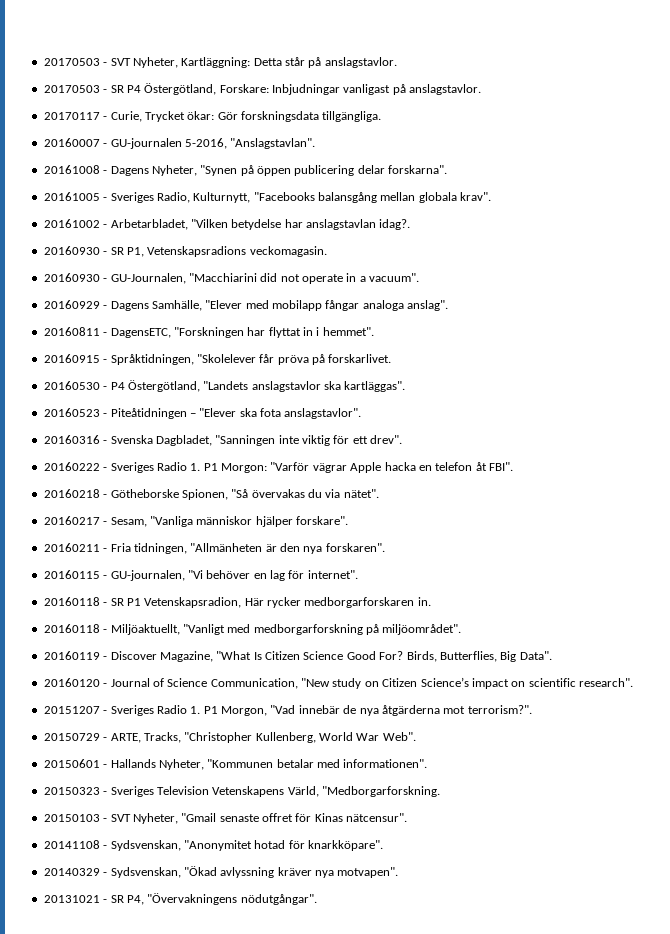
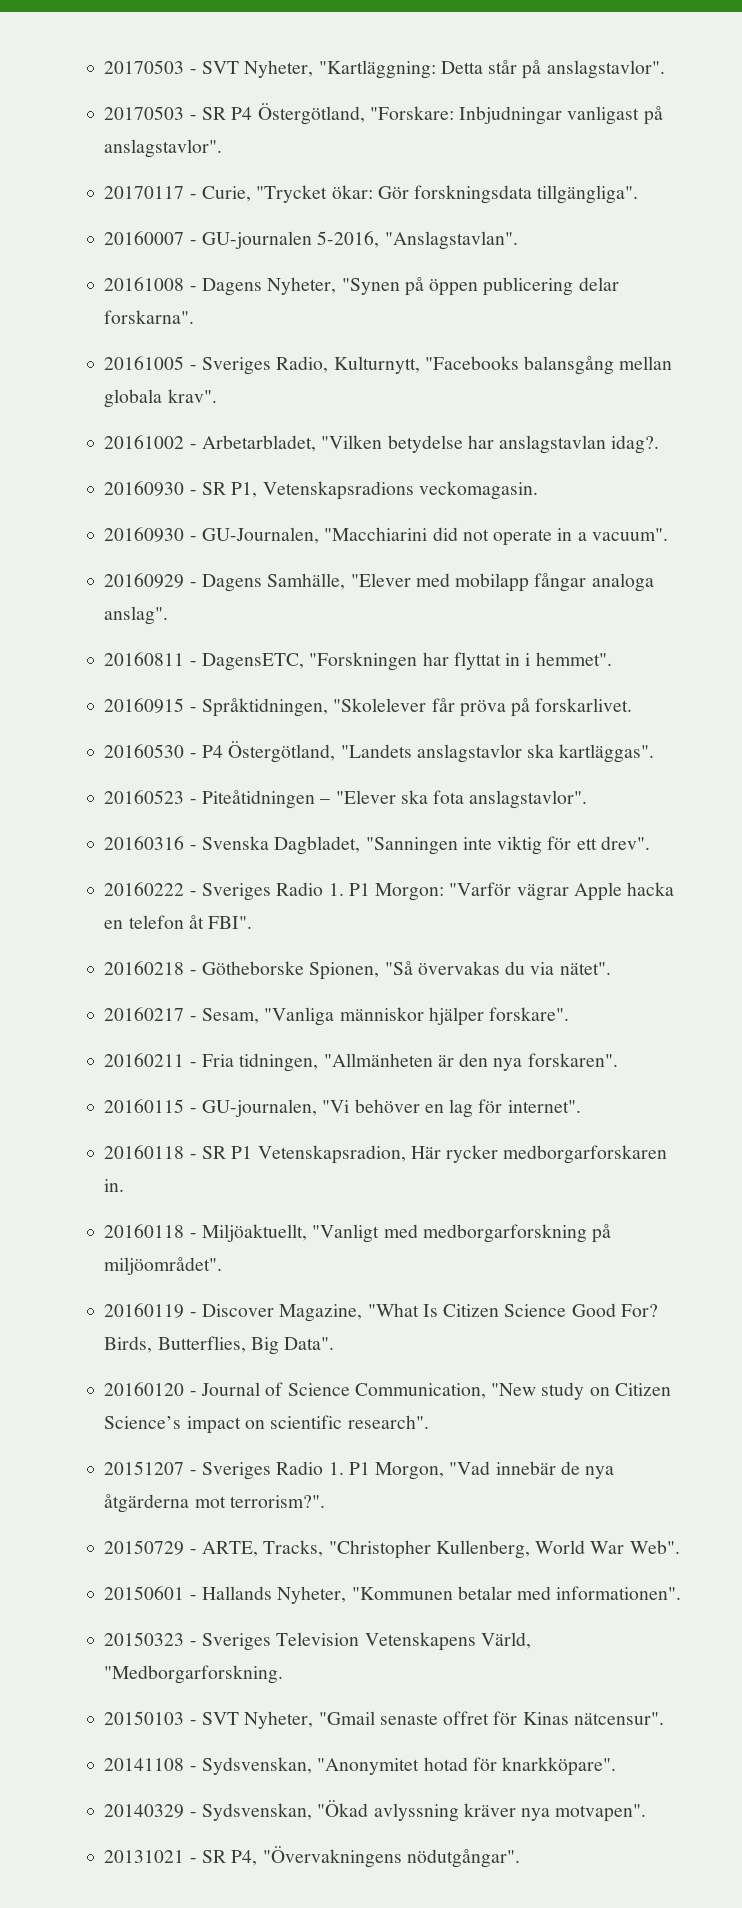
[181,57,251,68] Kartläggning: -> [318,60,436,79] "Kartläggning:
[324,57,397,68] anslagstavlor. -> [546,60,665,79] anslagstavlor".
[219,84,269,93] Forskare: -> [369,106,454,120] "Forskare:
[409,84,482,95] anslagstavlor. -> [104,139,223,158] anslagstavlor".
[144,111,185,122] Trycket -> [256,185,328,203] "Trycket
[322,111,382,122] tillgängliga. -> [537,185,639,204] tillgängliga".

